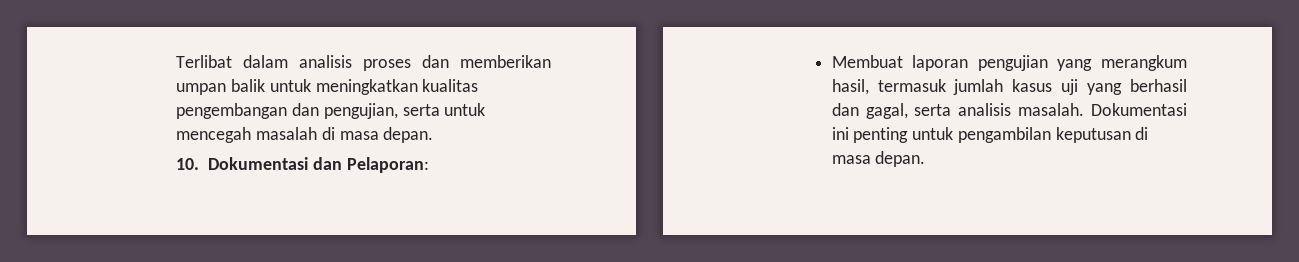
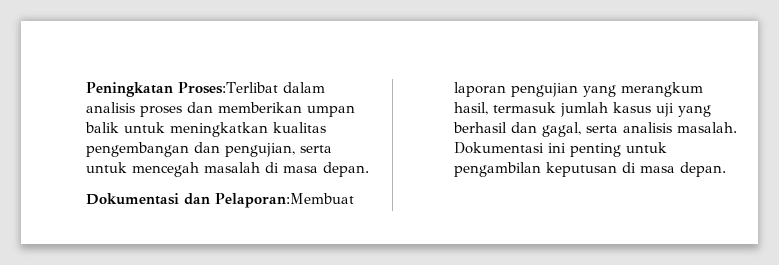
[176,55,233,68] Terlibat -> [86,82,279,97] Peningkatan Proses:Terlibat
[176,158,200,170] 10. -> (370, 169) none
[346,157,429,173] [831,55,903,68] Pelaporan: // Membuat -> [215,193,355,208] Pelaporan:Membuat

